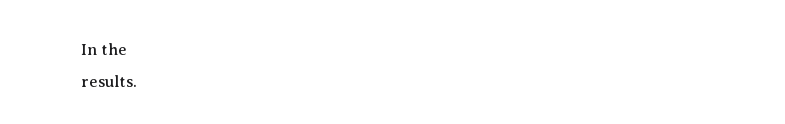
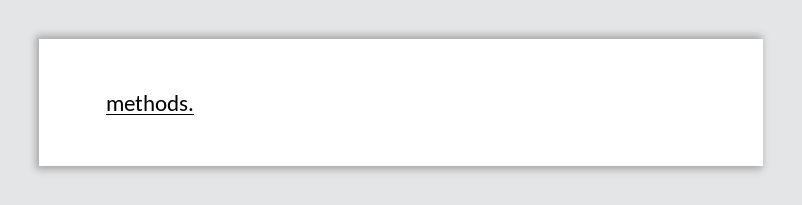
[81,43,128,55] [81,75,137,87] In the // results. -> [106,95,194,111] methods.

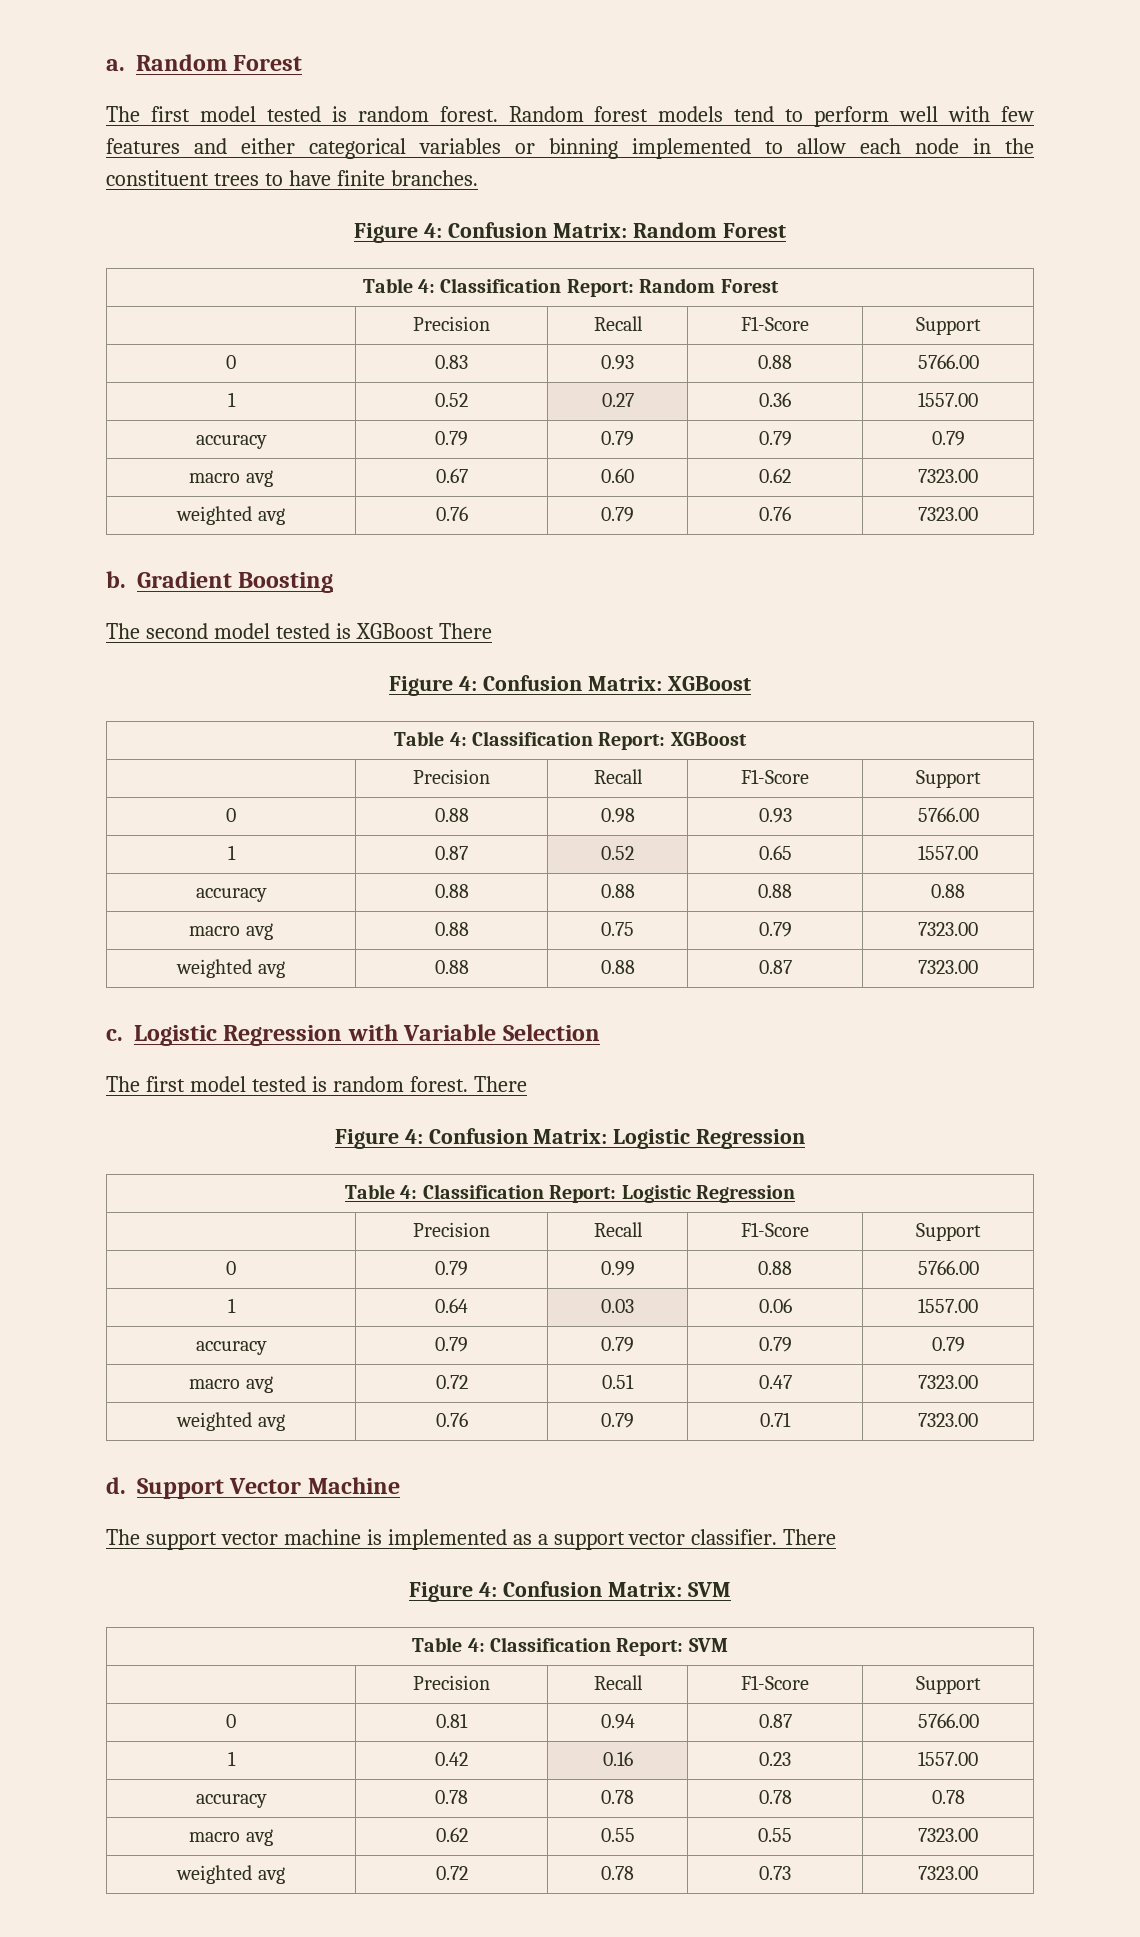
[106,95,194,111] methods. -> [106,54,303,71] [106,106,1034,127] [106,138,1034,159] [106,170,478,186] [354,222,786,243] [362,278,779,297] [413,316,490,331] [593,316,643,331] [741,316,809,331] [915,317,981,335] [226,355,236,369] [435,355,468,369] [601,355,634,370] [758,355,792,369] [917,354,979,369] [227,392,236,407] [435,393,468,407] [601,393,634,407] [759,392,791,407] [918,392,978,407] [195,435,267,449] [435,431,468,446] [601,431,634,446] [758,431,792,446] [931,431,965,446] [189,470,273,487] [435,468,468,483] [601,468,634,483] [759,468,791,483] [918,469,978,483] [176,506,285,525] [435,506,468,521] [601,507,634,522] [759,506,791,521] [918,507,978,521] [106,571,334,593] [106,623,492,639] [389,675,751,696] [394,731,747,750] [413,769,490,784] [593,769,643,784] [741,769,809,784] [915,770,981,788] [226,808,236,822] [434,808,469,822] [600,808,635,823] [758,808,792,823] [917,807,979,822] [227,845,236,860] [435,846,468,860] [601,846,634,860] [758,845,792,860] [918,845,978,860] [195,888,267,902] [434,884,469,898] [600,884,635,898] [758,884,792,898] [931,884,965,898] [189,923,273,940] [434,922,469,936] [601,922,634,936] [758,922,792,937] [918,922,978,936] [176,959,285,978] [434,960,469,974] [600,960,635,974] [758,960,792,974] [918,960,978,974] [106,1024,600,1046] [106,1076,527,1092] [334,1128,806,1149] [345,1184,795,1203] [413,1222,490,1237] [593,1222,643,1237] [741,1222,809,1237] [915,1223,981,1241] [226,1261,236,1275] [435,1261,468,1276] [600,1261,635,1276] [758,1261,792,1275] [917,1260,979,1275] [227,1298,236,1313] [435,1298,468,1313] [601,1299,634,1313] [758,1298,792,1313] [918,1298,978,1313] [195,1341,267,1355] [435,1337,468,1352] [601,1337,634,1352] [758,1337,792,1352] [931,1337,965,1352] [189,1376,273,1393] [435,1375,468,1389] [602,1374,634,1389] [758,1375,792,1389] [918,1375,978,1389] [176,1412,285,1431] [435,1412,468,1427] [601,1413,634,1428] [760,1412,791,1427] [918,1413,978,1427] [106,1477,400,1499] [106,1529,837,1550] [409,1581,731,1602] [412,1637,728,1656] [413,1675,490,1690] [593,1675,643,1690] [741,1675,809,1690] [915,1676,981,1694] [226,1714,236,1728] [436,1713,468,1728] [600,1714,635,1729] [758,1714,792,1728] [917,1713,979,1728] [227,1751,236,1766] [435,1752,468,1766] [602,1751,633,1766] [759,1752,791,1766] [918,1751,978,1766] [195,1794,267,1808] [435,1790,468,1804] [601,1790,634,1804] [758,1790,792,1804] [931,1790,965,1804] [189,1829,273,1846] [435,1827,468,1842] [600,1828,635,1842] [758,1828,792,1842] [918,1828,978,1842] [176,1865,285,1884] [435,1866,468,1880] [601,1866,634,1880] [759,1866,791,1880] [918,1866,978,1880] a. Random Forest // The first model tested is random forest. Random forest models tend to perform well with few features and either categorical variables or binning implemented to allow each node in the constituent trees to have finite branches. // Figure 4: Confusion Matrix: Random Forest // Table 4: Classification Report: Random Forest // | Precision | Recall | F1-Score | Support // 0 | 0.83 | 0.93 | 0.88 | 5766.00 // 1 | 0.52 | 0.27 | 0.36 | 1557.00 // accuracy | 0.79 | 0.79 | 0.79 | 0.79 // macro avg | 0.67 | 0.60 | 0.62 | 7323.00 // weighted avg | 0.76 | 0.79 | 0.76 | 7323.00 // b. Gradient Boosting // The second model tested is XGBoost There // Figure 4: Confusion Matrix: XGBoost // Table 4: Classification Report: XGBoost // | Precision | Recall | F1-Score | Support // 0 | 0.88 | 0.98 | 0.93 | 5766.00 // 1 | 0.87 | 0.52 | 0.65 | 1557.00 // accuracy | 0.88 | 0.88 | 0.88 | 0.88 // macro avg | 0.88 | 0.75 | 0.79 | 7323.00 // weighted avg | 0.88 | 0.88 | 0.87 | 7323.00 // c. Logistic Regression with Variable Selection // The first model tested is random forest. There // Figure 4: Confusion Matrix: Logistic Regression // Table 4: Classification Report: Logistic Regression // | Precision | Recall | F1-Score | Support // 0 | 0.79 | 0.99 | 0.88 | 5766.00 // 1 | 0.64 | 0.03 | 0.06 | 1557.00 // accuracy | 0.79 | 0.79 | 0.79 | 0.79 // macro avg | 0.72 | 0.51 | 0.47 | 7323.00 // weighted avg | 0.76 | 0.79 | 0.71 | 7323.00 // d. Support Vector Machine // The support vector machine is implemented as a support vector classifier. There // Figure 4: Confusion Matrix: SVM // Table 4: Classification Report: SVM // | Precision | Recall | F1-Score | Support // 0 | 0.81 | 0.94 | 0.87 | 5766.00 // 1 | 0.42 | 0.16 | 0.23 | 1557.00 // accuracy | 0.78 | 0.78 | 0.78 | 0.78 // macro avg | 0.62 | 0.55 | 0.55 | 7323.00 // weighted avg | 0.72 | 0.78 | 0.73 | 7323.00

